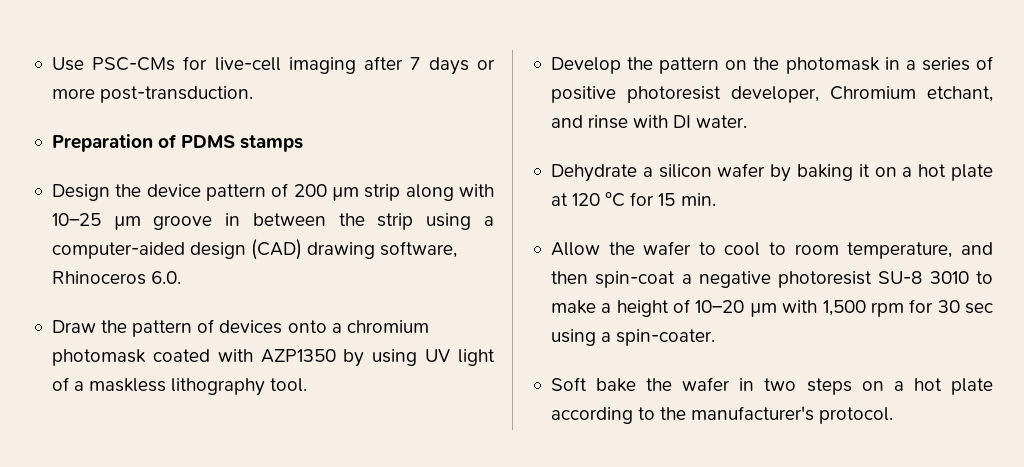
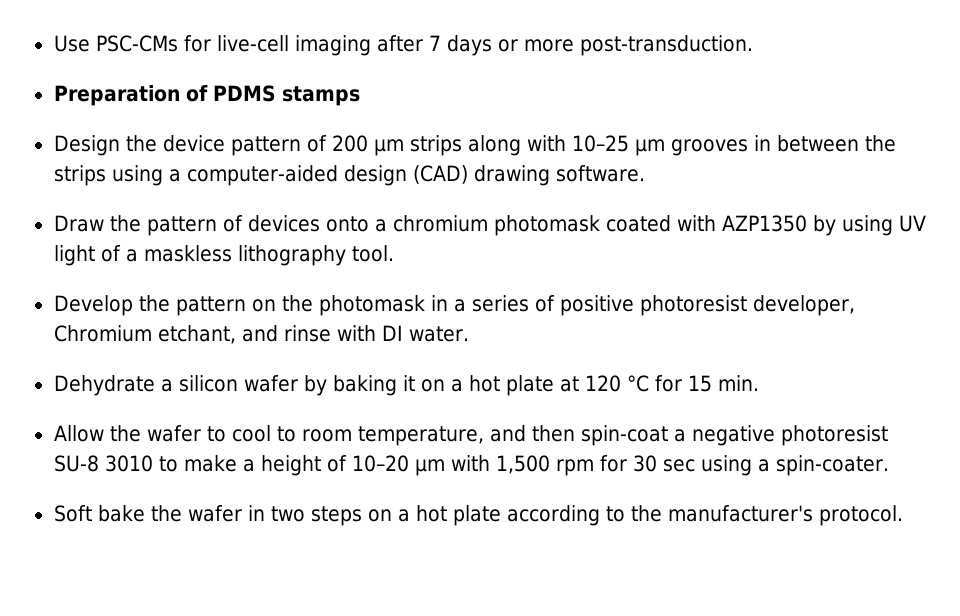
[364,184,401,201] strip -> [409,135,462,156] strips
[153,215,213,230] groove -> [670,139,748,156] grooves
[377,213,414,230] strip -> [53,165,106,186] strips
[380,241,458,258] [51,271,182,285] software, Rhinoceros 6.0. -> [555,165,645,182] software.

